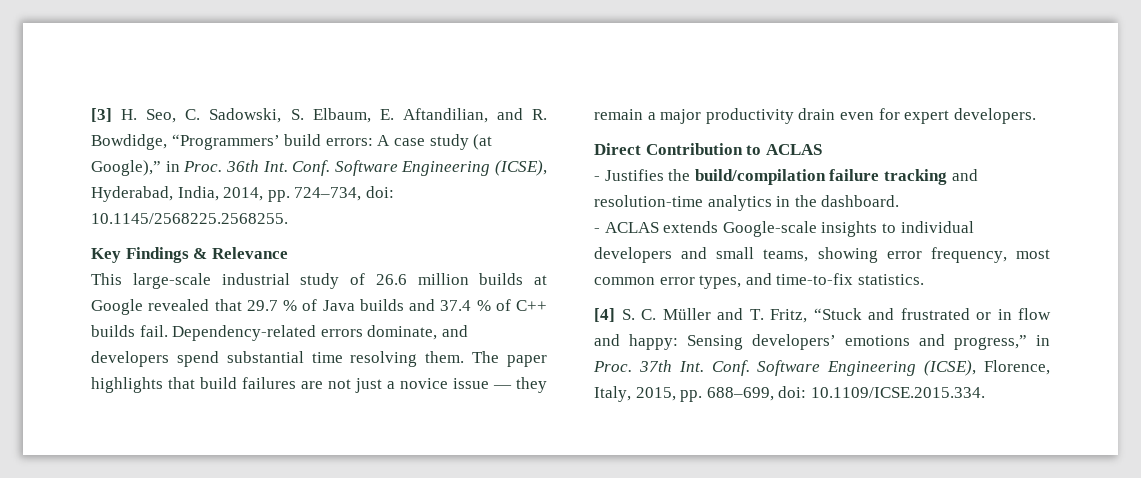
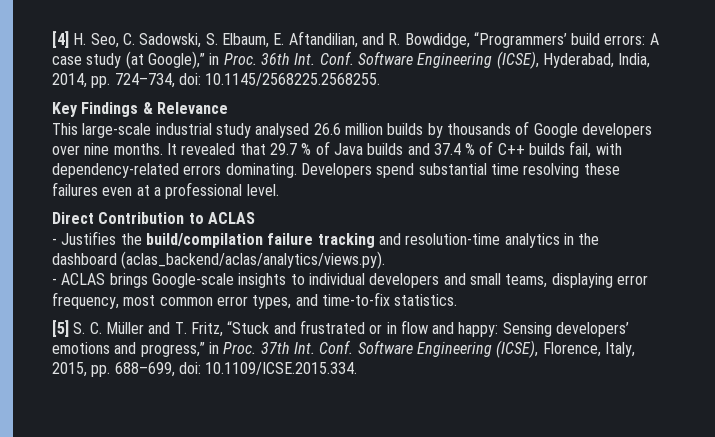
[91,108,112,122] [3] -> [52,31,69,48] [4]
[350,273,365,285] of -> [255,123,310,138] analysed
[534,275,547,285] [91,299,143,315] at Google -> [427,121,652,138] [52,143,177,155] by thousands of Google developers over nine months. It
[139,325,468,341] [91,351,547,367] [91,377,547,393] [594,108,1036,124] fail. Dependency-related errors dominate, and developers spend substantial time resolving them. The paper highlights that build failures are not just a novice issue — they remain a major productivity drain even for expert developers. -> [569,141,622,158] [52,163,620,178] [52,182,279,199] fail, with dependency-related errors dominating. Developers spend substantial time resolving these failures even at a professional level.
[821,195,900,207] dashboard. -> [52,251,386,269] dashboard (aclas_backend/aclas/analytics/views.py).
[663,221,719,233] extends -> [109,273,148,288] brings
[817,247,878,263] showing -> [551,273,613,288] displaying
[594,308,615,322] [4] -> [52,320,69,337] [5]

